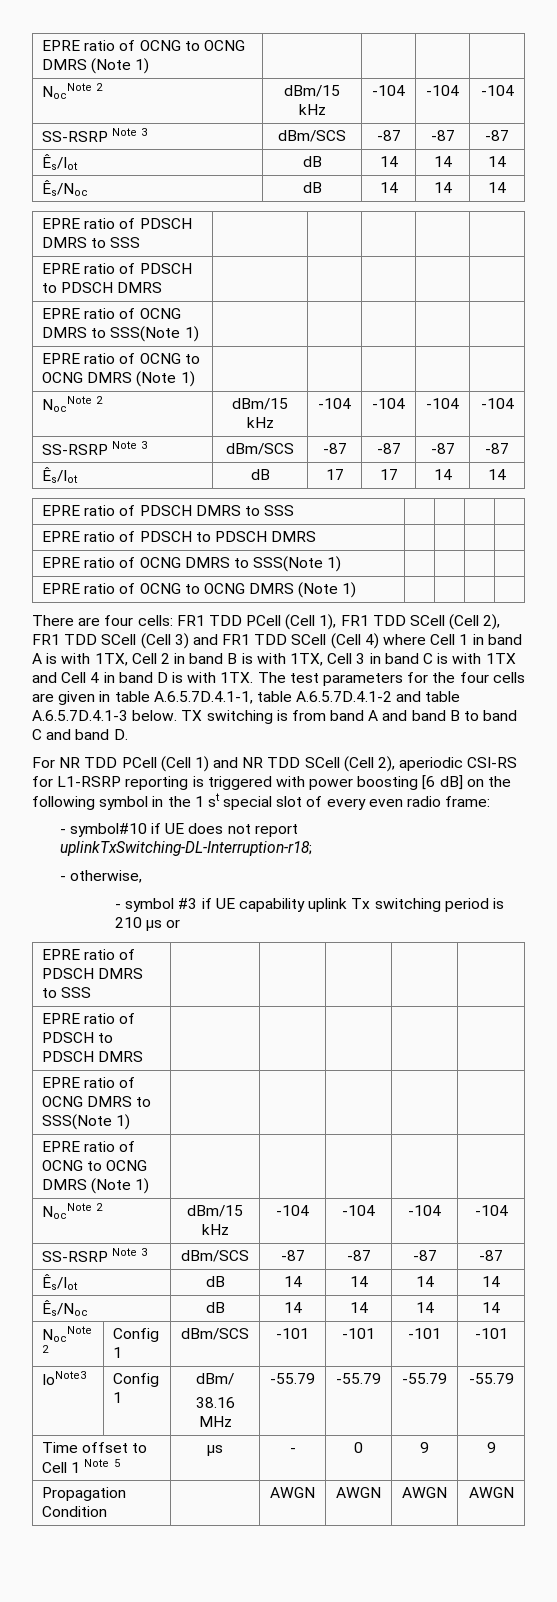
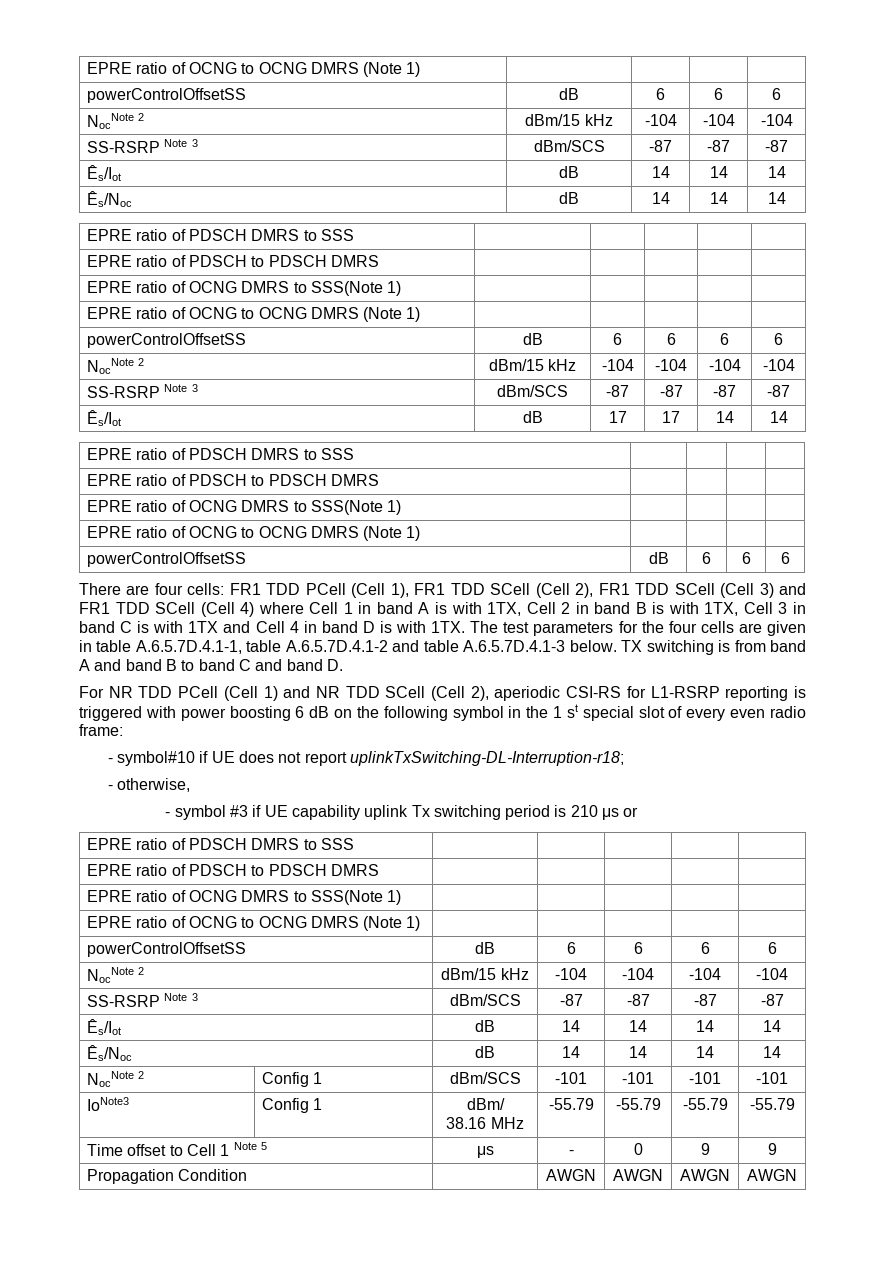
[42,40,245,51] [42,58,150,74] EPRE ratio of OCNG to OCNG DMRS (Note 1) | | | | -> [86,62,421,77] [86,88,246,103] [559,88,579,100] [656,88,665,100] [714,88,723,100] [772,88,781,100] EPRE ratio of OCNG to OCNG DMRS (Note 1) | | | | // powerControlOffsetSS | dB | 6 | 6 | 6
(195, 379) none -> [86,333,246,348] [522,333,543,345] [613,333,622,345] [666,333,676,345] [720,333,729,345] [774,333,783,345] // powerControlOffsetSS | dB | 6 | 6 | 6 | 6
(357, 590) none -> [86,552,246,567] [648,552,669,564] [702,552,711,564] [741,552,751,564] [780,552,790,564] // powerControlOffsetSS | dB | 6 | 6 | 6
[422,775,463,790] [6 dB] -> [295,706,330,718] 6 dB
(150, 1186) none -> [86,942,246,957] [474,942,495,954] [566,942,576,954] [633,942,643,954] [700,942,710,954] [767,942,777,954] // powerControlOffsetSS | dB | 6 | 6 | 6 | 6

